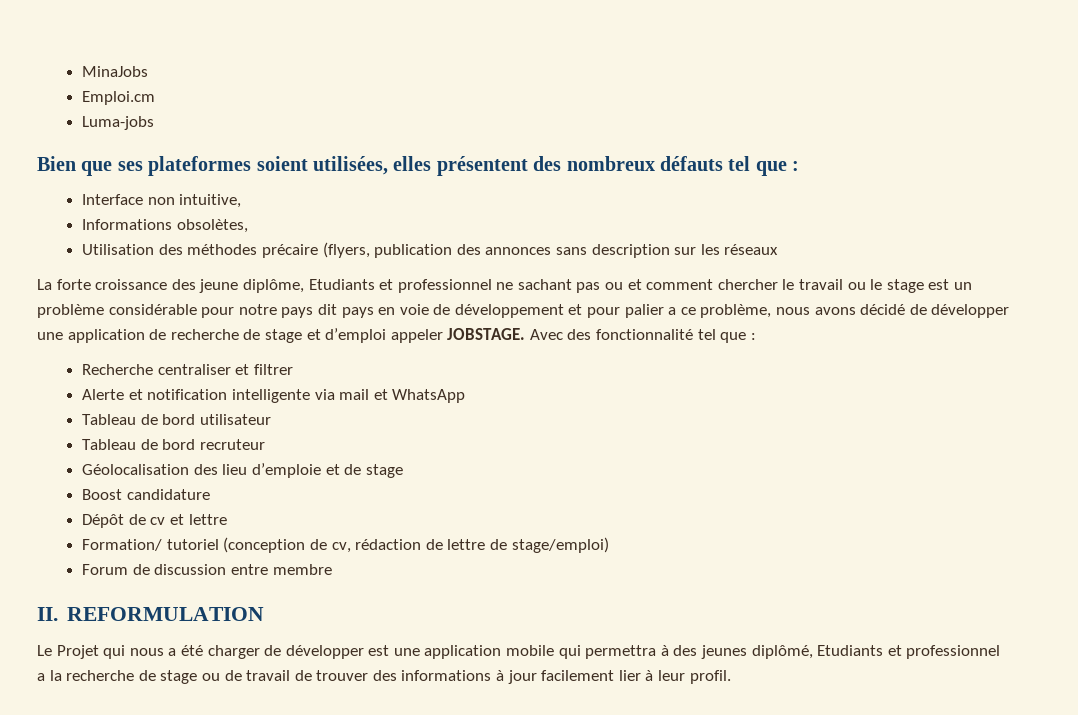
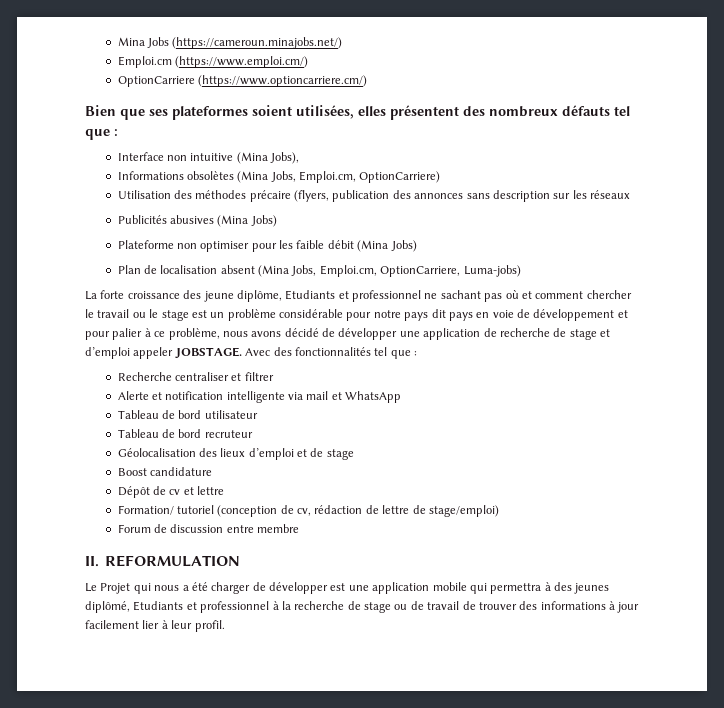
[82,66,149,77] [82,91,156,105] [82,116,155,130] MinaJobs // Emploi.cm // Luma-jobs -> [117,37,343,49] [117,56,308,68] [117,75,367,87] Mina Jobs (https://cameroun.minajobs.net/) // Emploi.cm (https://www.emploi.cm/) // OptionCarriere (https://www.optioncarriere.cm/)
[179,194,242,208] [82,219,248,233] intuitive, // Informations obsolètes, -> [190,152,300,164] [117,171,441,183] intuitive (Mina Jobs), // Informations obsolètes (Mina Jobs, Emploi.cm, OptionCarriere)
(779, 249) none -> [117,215,277,227] [117,240,417,252] [117,265,521,277] // Publicités abusives (Mina Jobs) // Plateforme non optimiser pour les faible débit (Mina Jobs) // Plan de localisation absent (Mina Jobs, Emploi.cm, OptionCarriere, Luma-jobs)
[605,282,624,290] ou -> [505,290,519,299] où
[668,307,677,315] a -> [144,328,151,337] à
[596,329,694,340] fonctionnalité -> [294,347,371,356] fonctionnalités
[222,463,321,478] lieu d’emploie -> [220,448,294,460] lieux d’emploi
[37,673,45,681] a -> [272,601,279,610] à

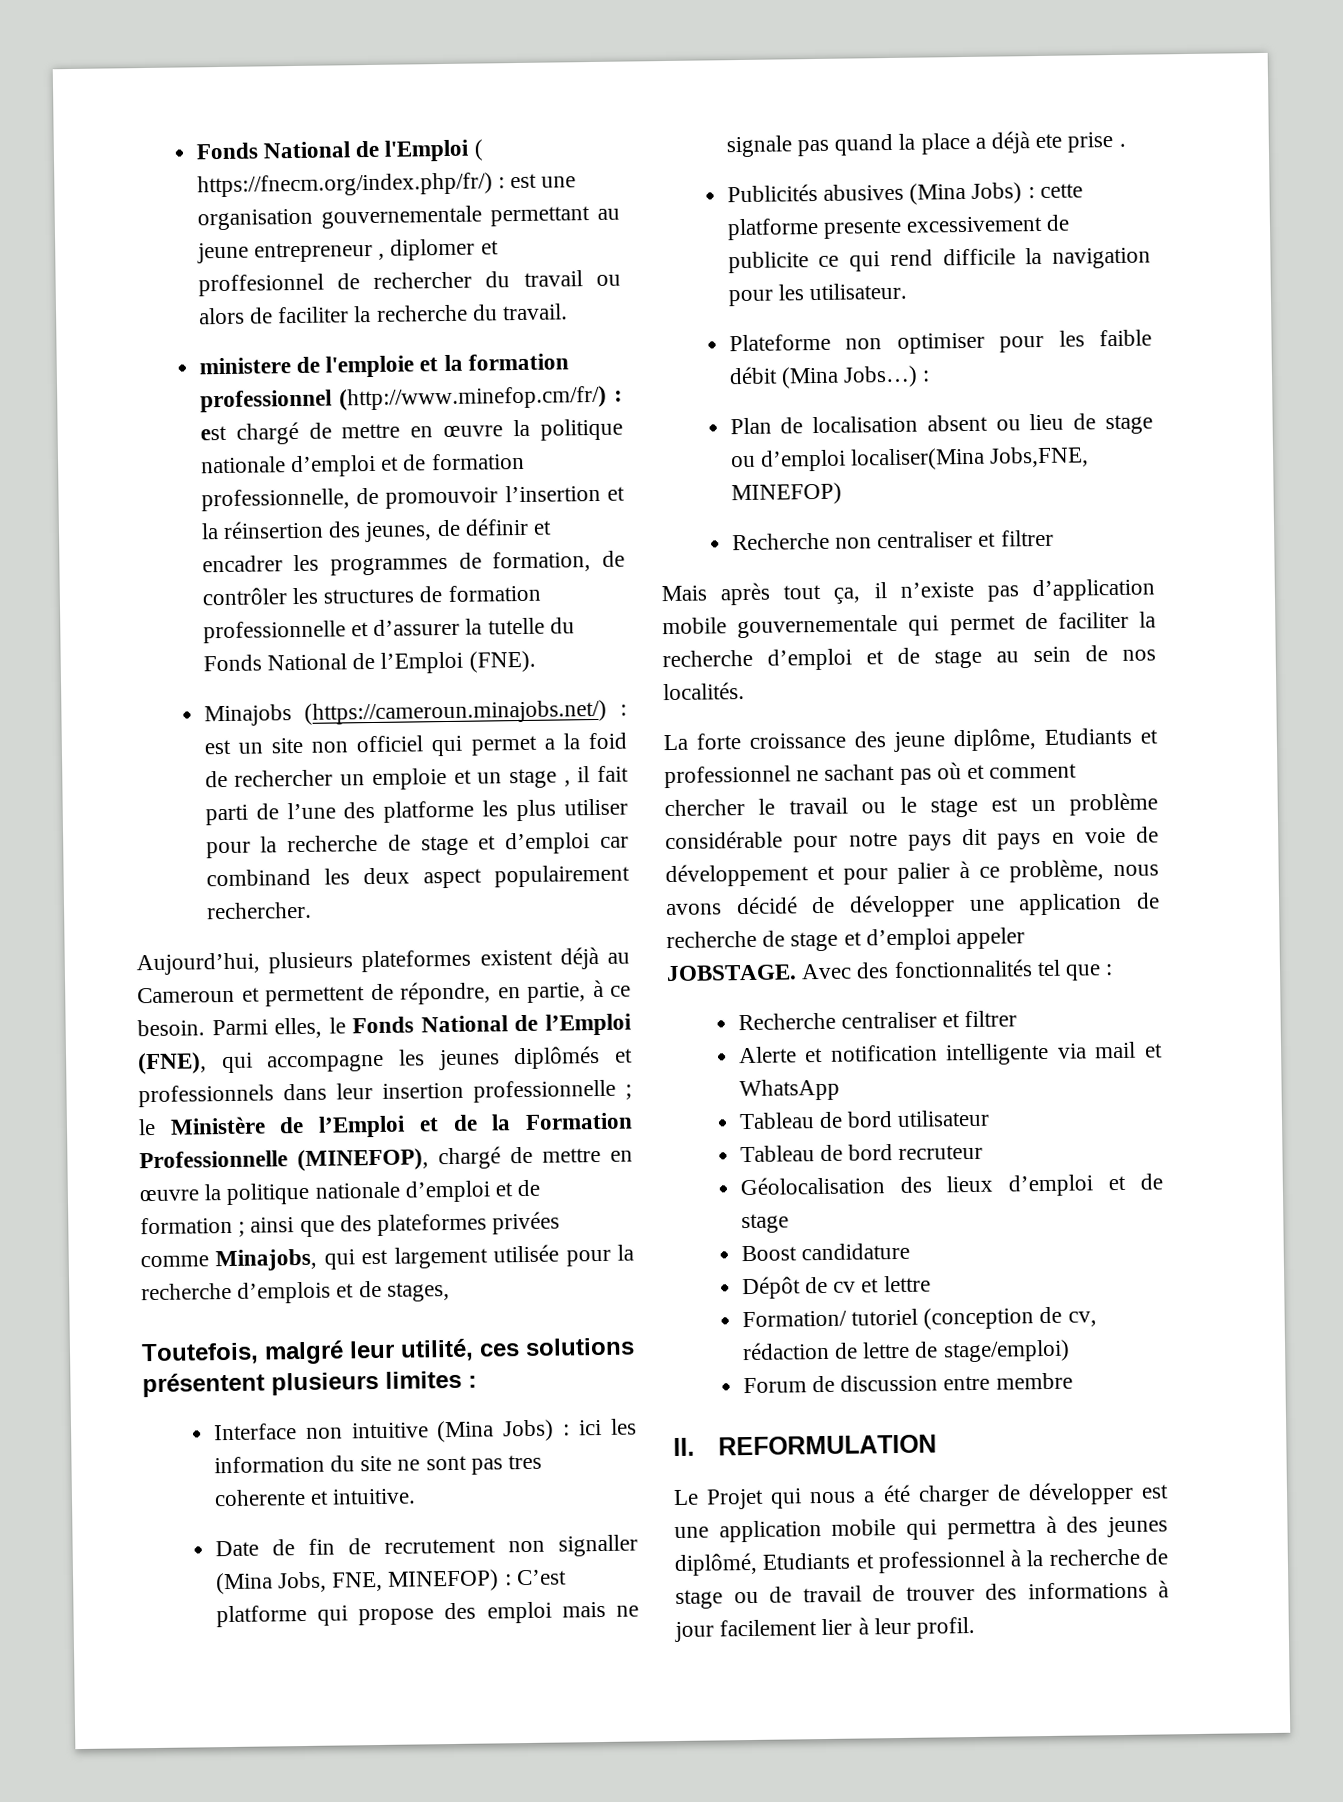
[117,37,343,49] [117,56,308,68] [117,75,367,87] [85,105,630,120] [85,129,110,140] Mina Jobs (https://cameroun.minajobs.net/) // Emploi.cm (https://www.emploi.cm/) // OptionCarriere (https://www.optioncarriere.cm/) // Bien que ses plateformes soient utilisées, elles présentent des nombreux défauts tel que -> [195,139,484,162] [196,172,577,198] [196,205,620,231] [196,238,499,264] [197,270,621,297] [197,303,568,325] [198,353,569,378] [199,385,623,413] [199,418,623,445] [199,452,525,478] [200,484,625,512] [200,517,552,543] [201,550,625,576] [201,584,541,606] [202,617,575,644] [202,650,536,674] [203,699,627,727] [203,732,627,757] [204,765,629,791] [204,798,628,826] [205,832,629,859] [205,864,630,889] [205,901,312,920] [136,946,630,976] [137,979,631,1007] [137,1013,632,1039] [137,1045,633,1075] [138,1079,632,1108] [138,1112,633,1138] [139,1146,633,1172] [139,1179,541,1206] [140,1211,561,1238] [140,1244,634,1272] [141,1280,450,1304] [141,1337,635,1366] [142,1370,462,1398] Fonds National de l'Emploi ( https://fnecm.org/index.php/fr/) : est une organisation gouvernementale permettant au jeune entrepreneur , diplomer et proffesionnel de rechercher du travail ou alors de faciliter la recherche du travail. // ministere de l'emploie et la formation professionnel (http://www.minefop.cm/fr/) : est chargé de mettre en œuvre la politique nationale d’emploi et de formation professionnelle, de promouvoir l’insertion et la réinsertion des jeunes, de définir et encadrer les programmes de formation, de contrôler les structures de formation professionnelle et d’assurer la tutelle du Fonds National de l’Emploi (FNE). // Minajobs (https://cameroun.minajobs.net/) : est un site non officiel qui permet a la foid de rechercher un emploie et un stage , il fait parti de l’une des platforme les plus utiliser pour la recherche de stage et d’emploi car combinand les deux aspect populairement rechercher. // Aujourd’hui, plusieurs plateformes existent déjà au Cameroun et permettent de répondre, en partie, à ce besoin. Parmi elles, le Fonds National de l’Emploi (FNE), qui accompagne les jeunes diplômés et professionnels dans leur insertion professionnelle ; le Ministère de l’Emploi et de la Formation Professionnelle (MINEFOP), chargé de mettre en œuvre la politique nationale d’emploi et de formation ; ainsi que des plateformes privées comme Minajobs, qui est largement utilisée pour la recherche d’emplois et de stages, // Toutefois, malgré leur utilité, ces solutions présentent plusieurs limites
[270,152,300,164] [117,171,441,183] [117,190,631,202] [117,215,277,227] Jobs), // Informations obsolètes (Mina Jobs, Emploi.cm, OptionCarriere) // Utilisation des méthodes précaire (flyers, publication des annonces sans description sur les réseaux // Publicités abusives (Mina Jobs) -> [502,1418,637,1442] [213,1454,542,1475] [213,1488,417,1507] [214,1534,638,1557] [214,1569,567,1595] [215,1601,639,1628] [725,131,1126,158] [726,182,1083,205] [726,214,1071,241] [727,247,1151,274] [727,282,908,307] Jobs) : ici les information du site ne sont pas tres coherente et intuitive. // Date de fin de recrutement non signaller (Mina Jobs, FNE, MINEFOP) : C’est platforme qui propose des emploi mais ne signale pas quand la place a déjà ete prise . // Publicités abusives (Mina Jobs) : cette platforme presente excessivement de publicite ce qui rend difficile la navigation pour les utilisateur.
[390,240,417,252] Jobs) -> [843,365,931,388] Jobs…) :
[258,265,521,277] (Mina Jobs, Emploi.cm, OptionCarriere, Luma-jobs) -> [995,413,1153,435] [730,446,1090,472] [730,482,842,506] [731,529,1054,551] [661,578,1155,606] [662,611,1156,639] [662,645,1156,671] [663,682,745,701] ou lieu de stage ou d’emploi localiser(Mina Jobs,FNE, MINEFOP) // Recherche non centraliser et filtrer // Mais après tout ça, il n’existe pas d’application mobile gouvernementale qui permet de faciliter la recherche d’emploi et de stage au sein de nos localités.

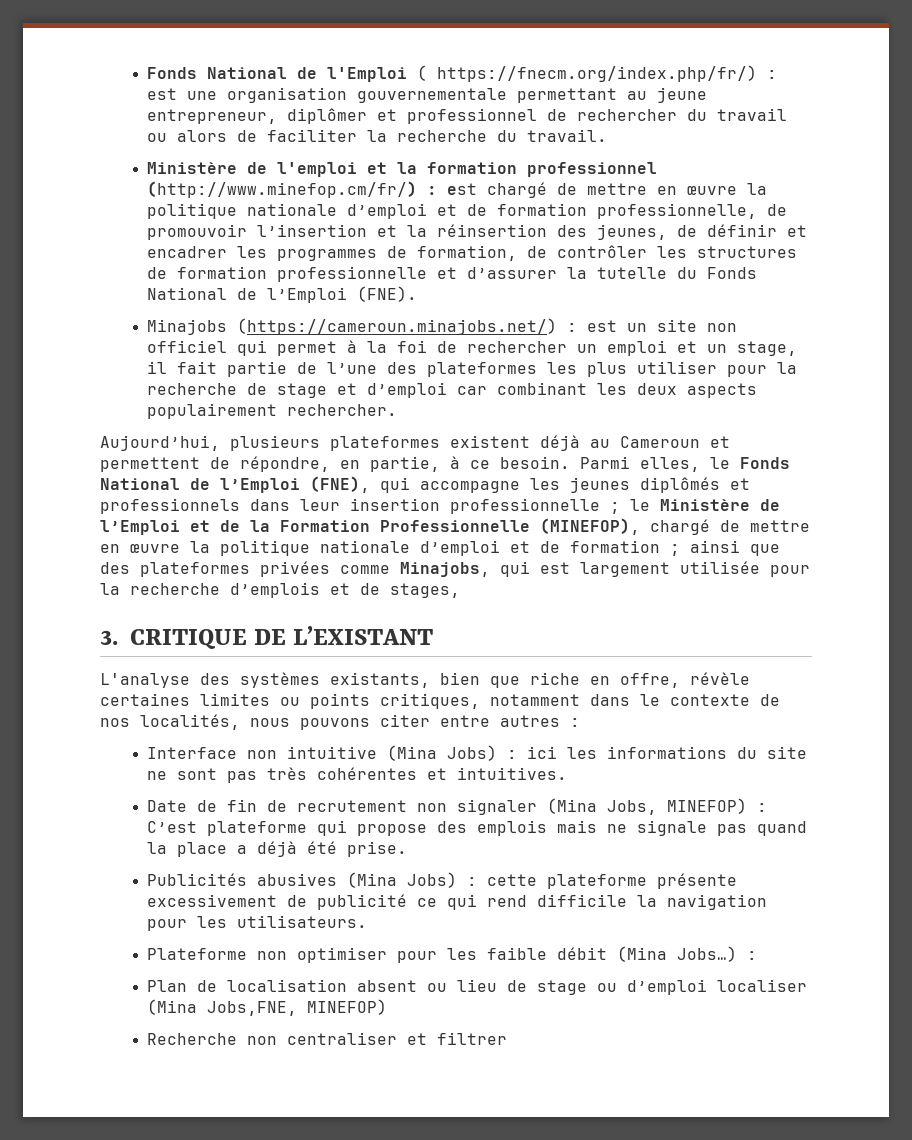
[253,238,499,263] [197,273,324,297] entrepreneur , diplomer et proffesionnel -> [147,108,538,124] entrepreneur, diplômer et professionnel
[198,355,415,378] ministere de l'emploie -> [147,162,358,177] Ministère de l'emploi
[543,732,627,750] a la foid -> [347,340,428,353] à la foi
[371,768,447,791] emploie -> [607,340,668,356] emploi
[508,768,571,789] stage , -> [737,341,798,356] stage,
[204,804,248,826] parti -> [227,361,288,377] partie
[383,800,475,823] platforme -> [427,362,538,377] plateformes
[205,868,311,887] combinand -> [497,382,588,395] combinant
[422,868,482,889] aspect -> [687,383,758,398] aspects
[141,1337,635,1366] [142,1370,462,1398] Toutefois, malgré leur utilité, ces solutions présentent plusieurs limites -> [100,626,434,649] [100,672,750,688] [100,693,780,709] [100,714,560,730] 3. CRITIQUE DE L’EXISTANT // L'analyse des systèmes existants, bien que riche en offre, révèle certaines limites ou points critiques, notamment dans le contexte de nos localités, nous pouvons citer entre autres
[213,1455,325,1474] information -> [607,746,728,759] informations
[507,1454,542,1470] [213,1488,417,1507] tres coherente et intuitive. -> [267,767,568,780] très cohérentes et intuitives.
[558,1534,638,1557] signaller -> [457,799,538,815] signaler
[331,1571,384,1592] FNE, -> (658, 807) none
[215,1604,307,1628] platforme -> [207,821,308,836] plateforme
[486,1601,552,1624] emploi -> [477,820,548,836] emplois
[1035,131,1126,153] ete prise . -> [307,841,408,857] été prise.
[726,217,902,241] platforme presente -> [547,873,738,889] plateforme présente
[727,251,809,274] publicite -> [317,894,408,910] publicité
[809,282,908,301] utilisateur. -> [237,915,368,928] utilisateurs.
[850,447,986,471] localiser(Mina -> [717,979,808,992] [147,999,198,1015] localiser (Mina
[661,578,1155,606] [662,611,1156,639] [662,645,1156,671] [663,682,745,701] [663,727,1158,752] [664,762,1078,789] [664,792,1158,818] [665,826,1159,853] [665,859,1159,888] [666,892,1160,918] [666,927,1026,952] [666,959,1114,982] [737,1010,1018,1031] [737,1041,1163,1066] [738,1078,840,1102] [738,1109,991,1130] [739,1144,984,1163] [739,1173,1163,1197] [740,1213,789,1234] [740,1242,910,1262] [741,1275,931,1300] [741,1306,1097,1330] [741,1339,1070,1363] [742,1372,1073,1394] [673,1434,938,1457] [673,1481,1169,1510] [674,1515,1168,1543] [674,1548,1168,1577] [675,1580,1169,1610] [674,1616,976,1643] // Mais après tout ça, il n’existe pas d’application mobile gouvernementale qui permet de faciliter la recherche d’emploi et de stage au sein de nos localités. // La forte croissance des jeune diplôme, Etudiants et professionnel ne sachant pas où et comment chercher le travail ou le stage est un problème considérable pour notre pays dit pays en voie de développement et pour palier à ce problème, nous avons décidé de développer une application de recherche de stage et d’emploi appeler JOBSTAGE. Avec des fonctionnalités tel que : // Recherche centraliser et filtrer // Alerte et notification intelligente via mail et WhatsApp // Tableau de bord utilisateur // Tableau de bord recruteur // Géolocalisation des lieux d’emploi et de stage // Boost candidature // Dépôt de cv et lettre // Formation/ tutoriel (conception de cv, rédaction de lettre de stage/emploi) // Forum de discussion entre membre // II. REFORMULATION // Le Projet qui nous a été charger de développer est une application mobile qui permettra à des jeunes diplômé, Etudiants et professionnel à la recherche de stage ou de travail de trouver des informations à jour facilement lier à leur profil. -> (508, 1038) none

